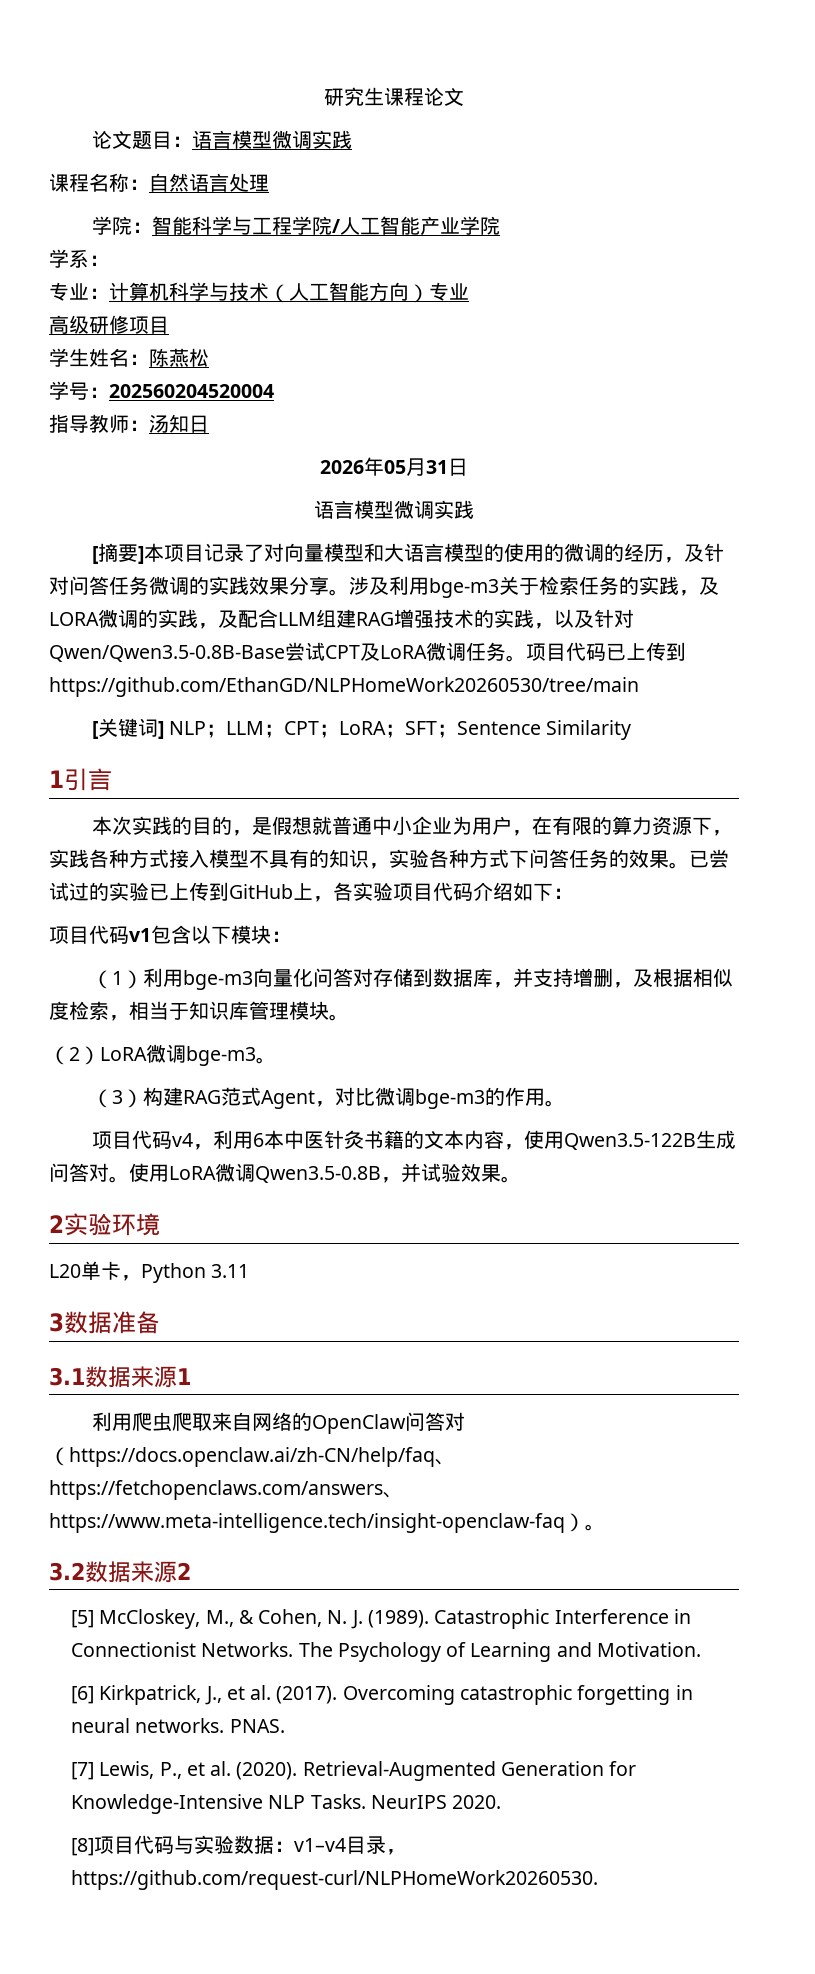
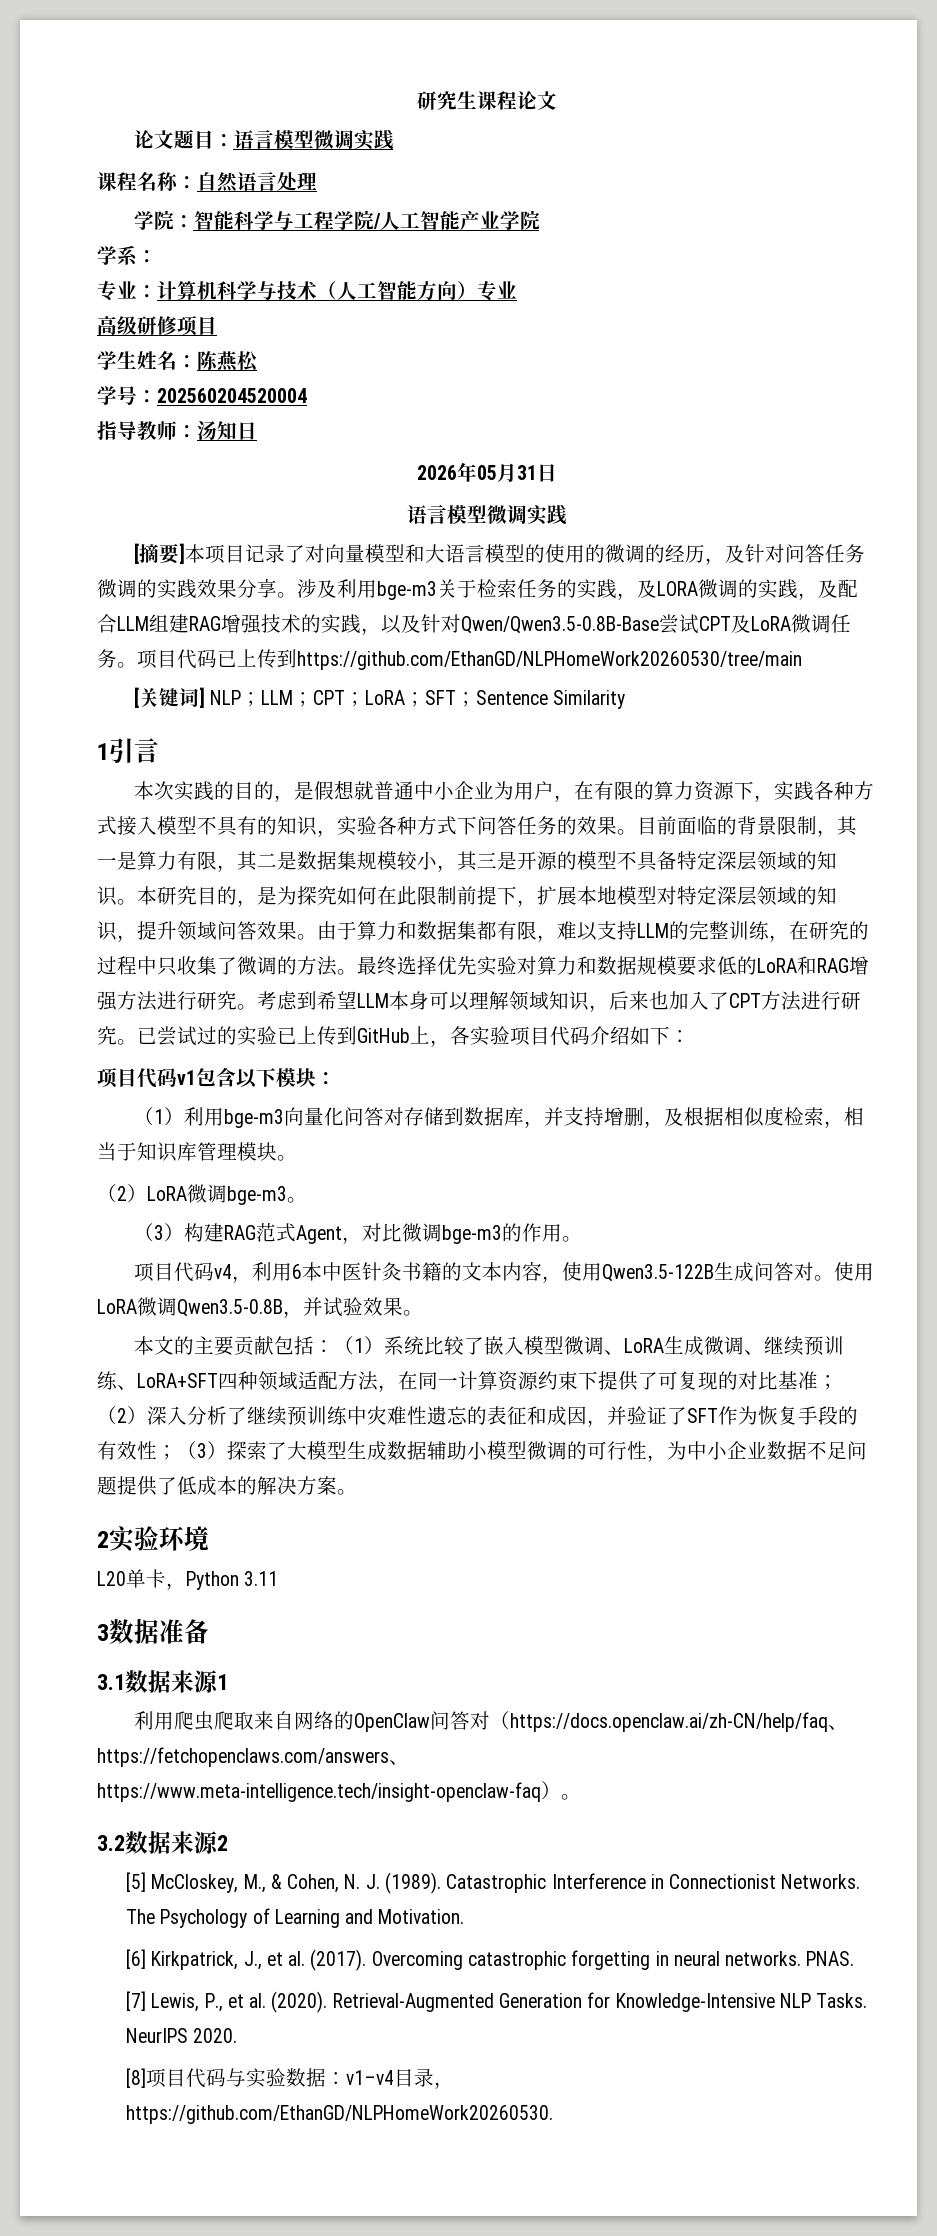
(689, 865) none -> [637,816,858,837] [97,851,837,872] [97,886,837,907] [97,921,869,942] [97,956,869,976] [97,991,861,1012] [97,1026,137,1045] 目前面临的背景限制，其一是算力有限，其二是数据集规模较小，其三是开源的模型不具备特定深层领域的知识。本研究目的，是为探究如何在此限制前提下，扩展本地模型对特定深层领域的知识，提升领域问答效果。由于算力和数据集都有限，难以支持LLM的完整训练，在研究的过程中只收集了微调的方法。最终选择优先实验对算力和数据规模要求低的LoRA和RAG增强方法进行研究。考虑到希望LLM本身可以理解领域知识，后来也加入了CPT方法进行研究。
(521, 1179) none -> [133,1336,844,1356] [97,1371,838,1392] [97,1406,858,1427] [97,1441,867,1462] [97,1476,357,1496] // 本文的主要贡献包括：（1）系统比较了嵌入模型微调、LoRA生成微调、继续预训练、LoRA+SFT四种领域适配方法，在同一计算资源约束下提供了可复现的对比基准；（2）深入分析了继续预训练中灾难性遗忘的表征和成因，并验证了SFT作为恢复手段的有效性；（3）探索了大模型生成数据辅助小模型微调的可行性，为中小企业数据不足问题提供了低成本的解决方案。
[71,1870,599,1890] https://github.com/request-curl/NLPHomeWork20260530. -> [126,2105,554,2124] https://github.com/EthanGD/NLPHomeWork20260530.

